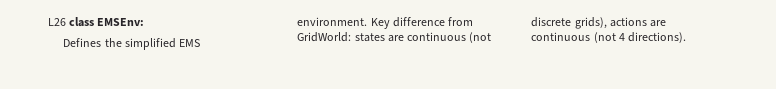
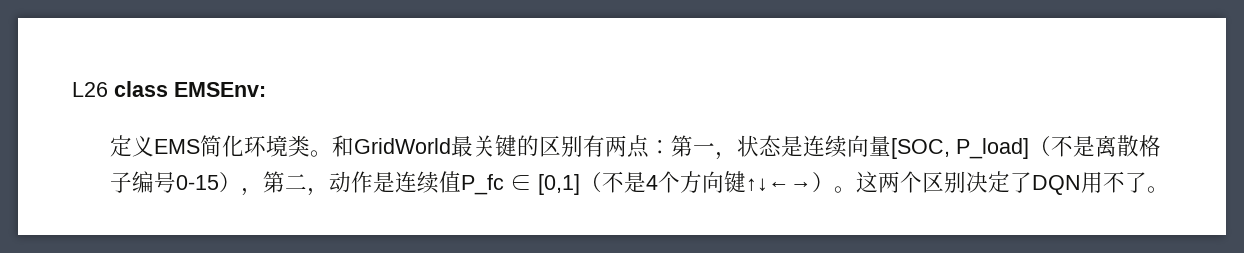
[63,38,201,50] [297,17,474,29] [297,32,492,43] [531,17,667,29] [531,32,687,43] Defines the simplified EMS environment. Key difference from GridWorld: states are continuous (not discrete grids), actions are continuous (not 4 directions). -> [110,135,1162,160] [110,171,1170,196] 定义EMS简化环境类。和GridWorld最关键的区别有两点：第一，状态是连续向量[SOC, P_load]（不是离散格子编号0-15），第二，动作是连续值P_fc ∈ [0,1]（不是4个方向键↑↓←→）。这两个区别决定了DQN用不了。

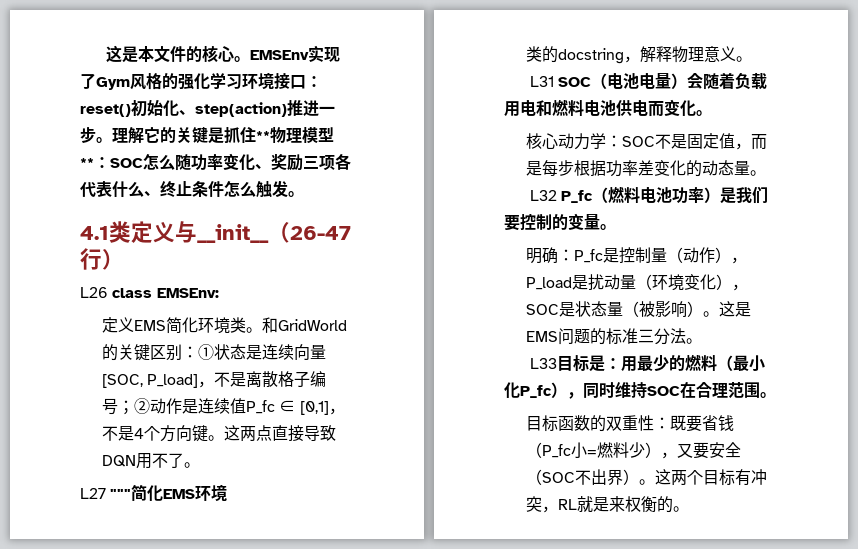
(72, 89) none -> [105,45,340,63] [80,72,322,90] [80,100,335,117] [80,126,334,144] [80,153,351,171] [80,180,304,198] [80,221,351,243] [80,248,124,270] 这是本文件的核心。EMSEnv实现了Gym风格的强化学习环境接口：reset()初始化、step(action)推进一步。理解它的关键是抓住**物理模型**：SOC怎么随功率变化、奖励三项各代表什么、终止条件怎么触发。 // 4.1类定义与__init__（26-47行） //
[451,135,738,160] 最关键的区别有两点：第一， -> [101,344,214,361] 的关键区别：①
[1029,136,1052,157] （ -> [198,381,215,388] ，
[176,171,330,196] 0-15），第二， -> [117,398,150,415] ；②
[580,172,603,193] （ -> [328,408,345,415] ，
[746,171,1148,195] ↑↓←→）。这两个区别决定了DQN用不了 -> [207,425,336,442] [101,453,200,469] [80,484,228,502] [525,46,752,64] [529,72,768,90] [504,99,712,117] [525,133,767,150] [525,160,766,177] [529,186,769,204] [504,213,616,231] [525,247,747,264] [525,274,748,291] [525,301,751,318] [525,328,702,345] [529,354,765,372] [504,381,776,399] [525,415,734,432] [525,442,741,459] [525,469,767,486] [525,496,673,513] 。这两点直接导致DQN用不了。 // L27 """简化EMS环境 // 类的docstring，解释物理意义。 // L31 SOC（电池电量）会随着负载用电和燃料电池供电而变化。 // 核心动力学：SOC不是固定值，而是每步根据功率差变化的动态量。 // L32 P_fc（燃料电池功率）是我们要控制的变量。 // 明确：P_fc是控制量（动作），P_load是扰动量（环境变化），SOC是状态量（被影响）。这是EMS问题的标准三分法。 // L33目标是：用最少的燃料（最小化P_fc），同时维持SOC在合理范围。 // 目标函数的双重性：既要省钱（P_fc小=燃料少），又要安全（SOC不出界）。这两个目标有冲突，RL就是来权衡的

